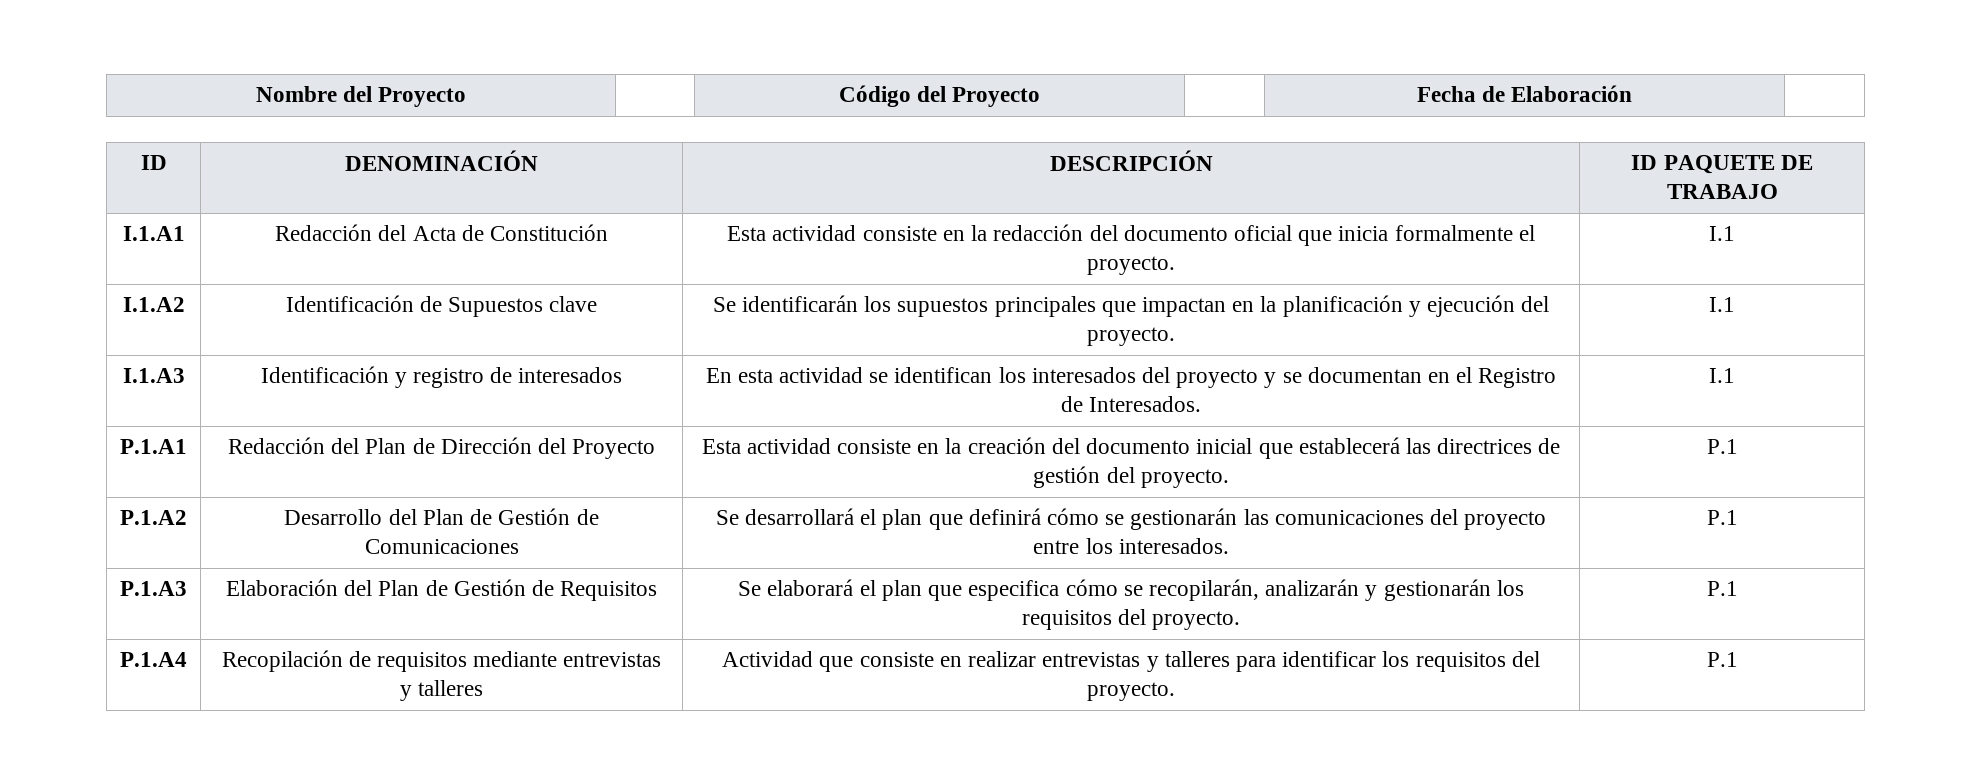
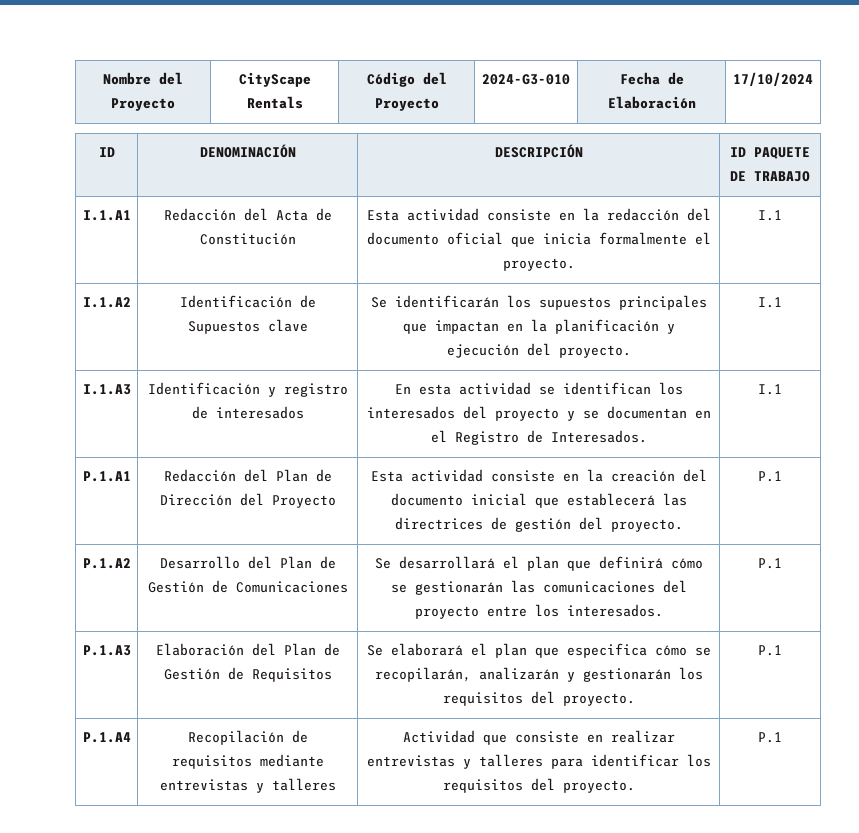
(467, 97) none -> [238,72,311,87] [246,96,303,109] CityScape Rentals
(1041, 97) none -> [482,74,570,85] 2024-G3-010
(1633, 93) none -> [733,72,813,86] 17/10/2024

